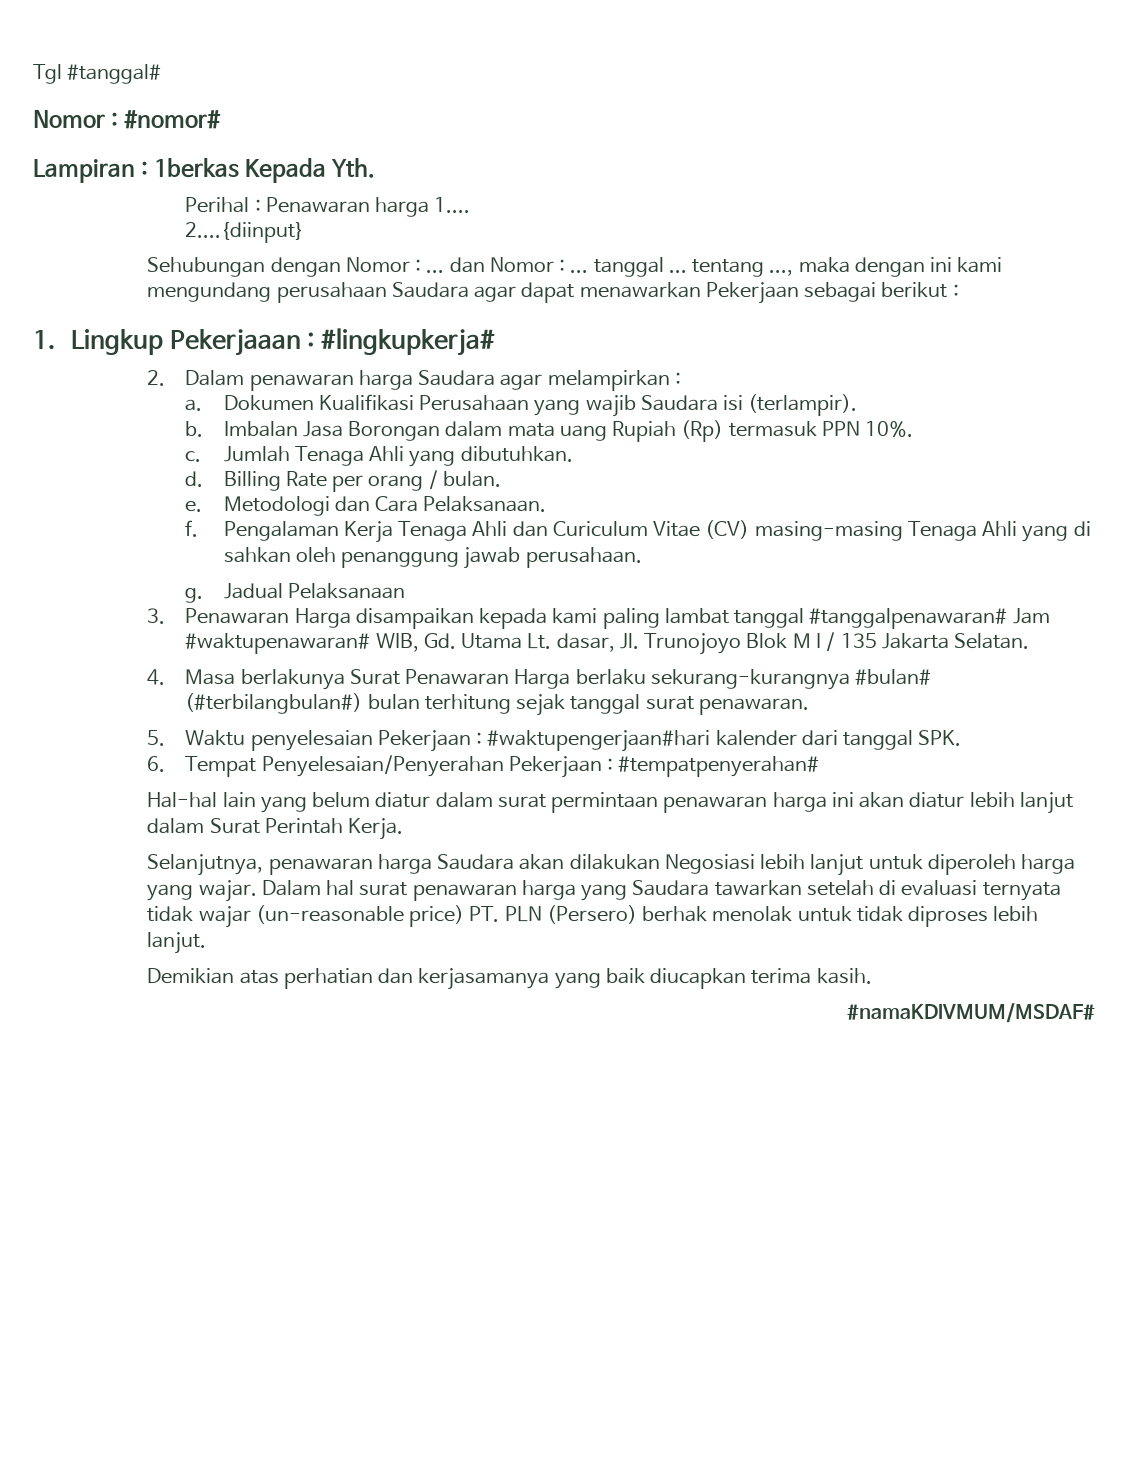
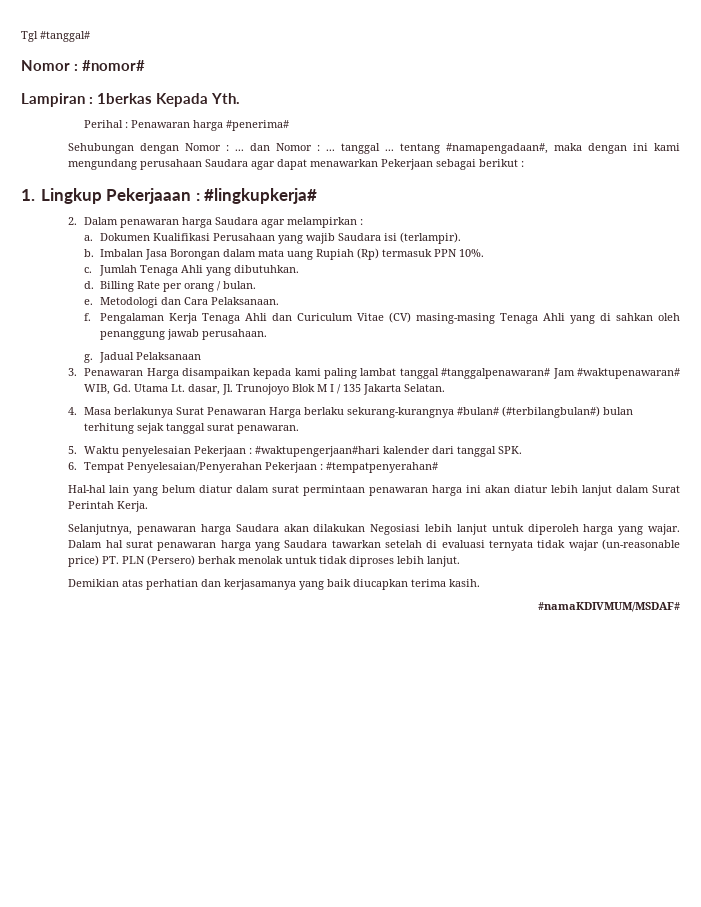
[434,197,471,213] [185,222,305,243] 1.... // 2....{diinput} -> [226,120,290,131] #penerima#
[769,270,794,276] ..., -> [446,143,549,154] #namapengadaan#,

